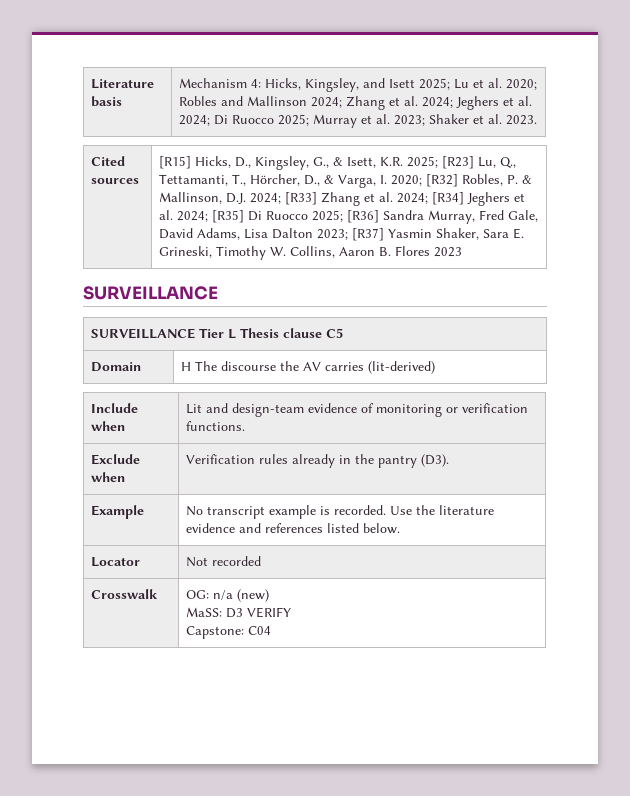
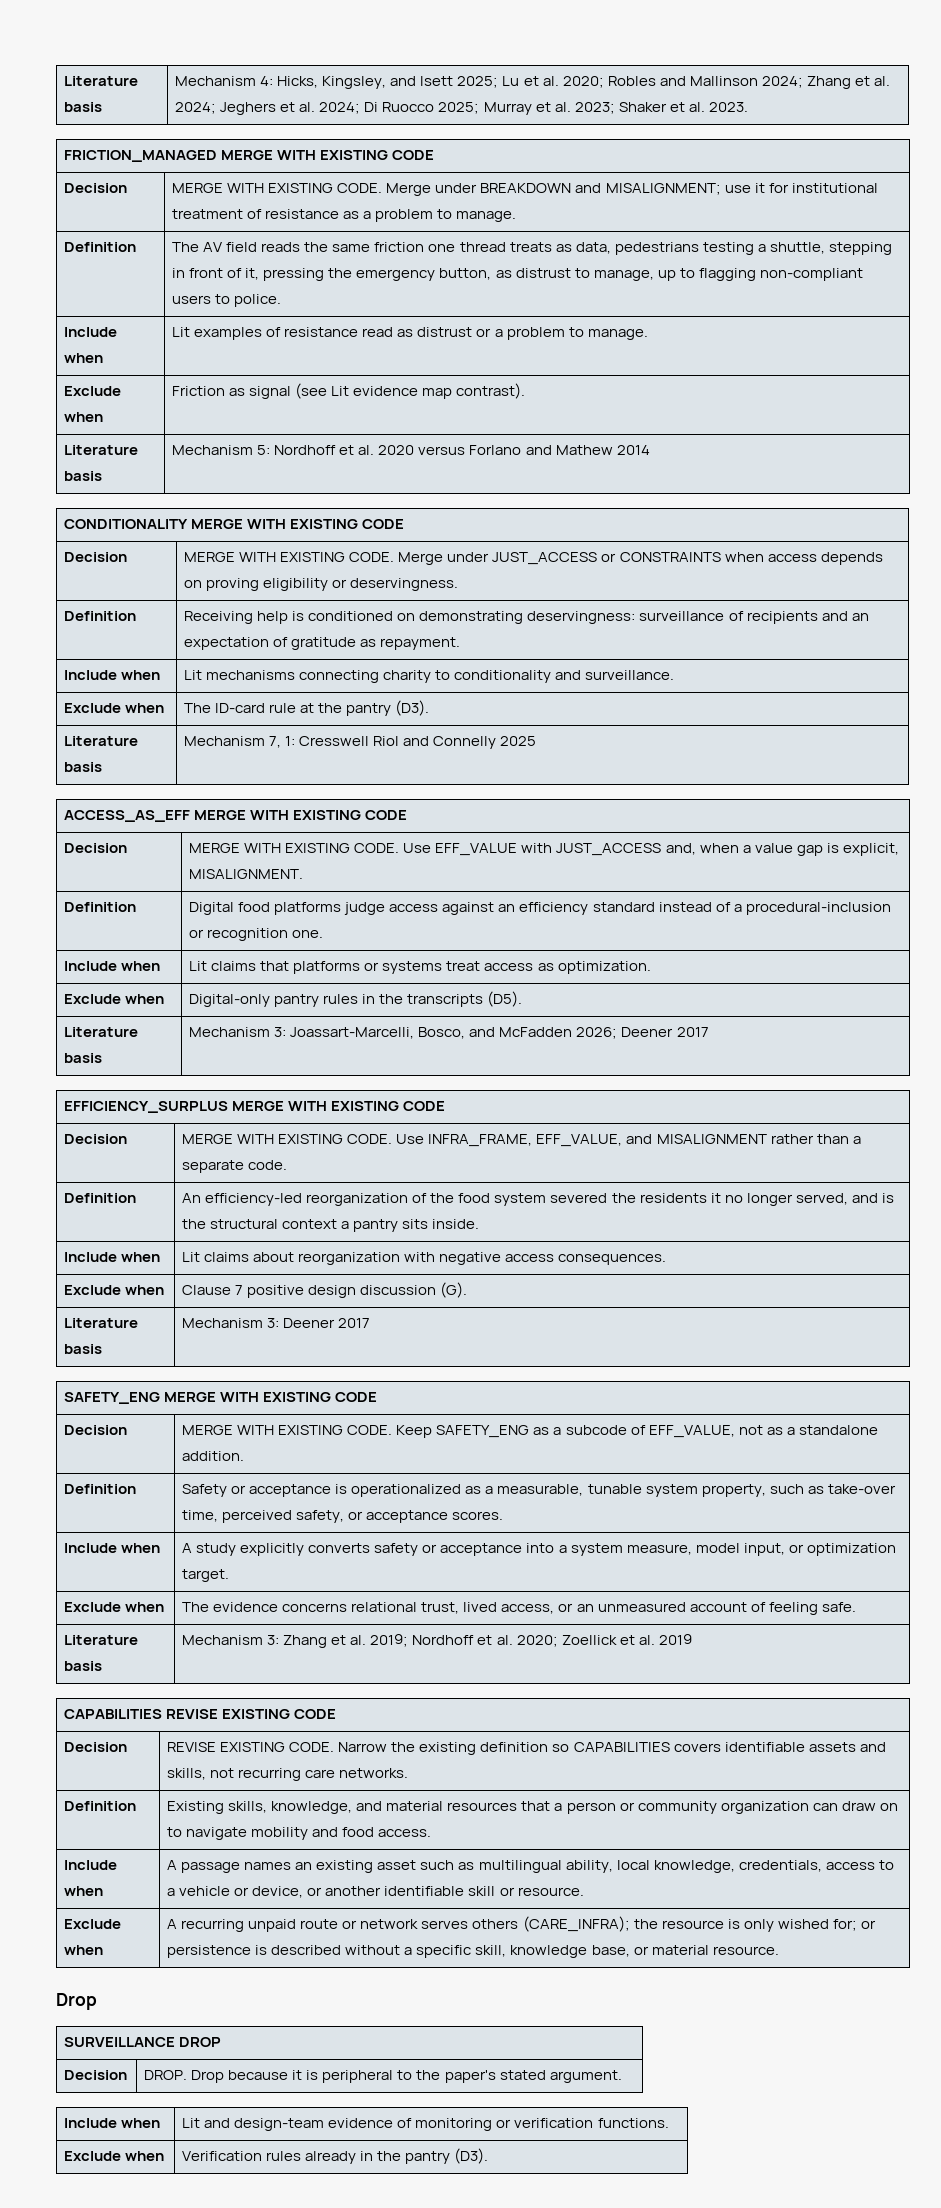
[91,156,126,166] [91,178,140,184] [159,156,517,170] [159,174,533,188] [159,192,526,206] [159,210,539,224] [159,228,525,241] [159,246,463,260] [83,286,218,300] [91,328,344,339] [91,362,142,372] [181,361,436,374] Cited sources | [R15] Hicks, D., Kingsley, G., & Isett, K.R. 2025; [R23] Lu, Q., Tettamanti, T., Hörcher, D., & Varga, I. 2020; [R32] Robles, P. & Mallinson, D.J. 2024; [R33] Zhang et al. 2024; [R34] Jeghers et al. 2024; [R35] Di Ruocco 2025; [R36] Sandra Murray, Fred Gale, David Adams, Lisa Dalton 2023; [R37] Yasmin Shaker, Sara E. Grineski, Timothy W. Collins, Aaron B. Flores 2023 // SURVEILLANCE // SURVEILLANCE Tier L Thesis clause C5 // Domain | H The discourse the AV carries (lit-derived) -> [64,150,435,162] [64,183,128,193] [172,183,878,196] [172,209,517,222] [64,242,137,252] [172,242,892,255] [172,268,863,281] [172,294,282,307] [64,327,118,337] [64,353,104,363] [172,327,648,340] [64,386,122,396] [64,412,104,422] [172,383,526,399] [64,445,139,455] [64,471,103,481] [172,445,650,455] [64,519,405,529] [64,552,128,562] [184,552,883,565] [184,578,459,591] [64,611,137,621] [184,611,869,624] [184,637,461,650] [64,670,161,680] [184,670,675,683] [64,703,165,713] [184,700,430,716] [64,736,139,746] [64,762,103,772] [184,736,537,749] [64,810,408,822] [64,843,128,853] [189,843,899,856] [189,869,304,879] [64,902,137,912] [189,902,891,915] [189,928,324,941] [64,961,161,971] [189,961,651,974] [64,994,165,1004] [189,991,523,1007] [64,1027,139,1037] [64,1053,103,1063] [189,1027,709,1039] [64,1101,446,1113] [64,1134,128,1144] [182,1134,861,1147] [182,1160,288,1173] [64,1193,137,1203] [182,1193,894,1206] [182,1219,480,1232] [64,1252,161,1262] [182,1252,667,1265] [64,1285,165,1295] [182,1282,468,1298] [64,1318,139,1328] [64,1344,103,1354] [182,1318,371,1328] [64,1392,378,1404] [64,1425,128,1435] [182,1425,878,1438] [182,1451,245,1461] [64,1484,137,1494] [182,1484,896,1497] [182,1510,504,1523] [64,1543,161,1553] [182,1543,896,1556] [182,1569,230,1582] [64,1602,165,1612] [182,1602,856,1615] [64,1635,139,1645] [64,1661,103,1671] [182,1634,692,1648] [64,1709,337,1719] [64,1742,128,1752] [167,1742,886,1755] [167,1768,409,1781] [64,1801,137,1811] [167,1801,898,1814] [167,1827,432,1840] [64,1860,118,1870] [64,1886,104,1896] [167,1860,894,1873] [167,1886,584,1898] [64,1919,122,1929] [64,1945,104,1955] [167,1916,876,1932] [167,1945,779,1958] [56,1993,97,2010] [64,2037,222,2047] [64,2070,128,2080] [144,2070,622,2083] FRICTION_MANAGED MERGE WITH EXISTING CODE // Decision | MERGE WITH EXISTING CODE. Merge under BREAKDOWN and MISALIGNMENT; use it for institutional treatment of resistance as a problem to manage. // Definition | The AV field reads the same friction one thread treats as data, pedestrians testing a shuttle, stepping in front of it, pressing the emergency button, as distrust to manage, up to flagging non-compliant users to police. // Include when | Lit examples of resistance read as distrust or a problem to manage. // Exclude when | Friction as signal (see Lit evidence map contrast). // Literature basis | Mechanism 5: Nordhoff et al. 2020 versus Forlano and Mathew 2014 // CONDITIONALITY MERGE WITH EXISTING CODE // Decision | MERGE WITH EXISTING CODE. Merge under JUST_ACCESS or CONSTRAINTS when access depends on proving eligibility or deservingness. // Definition | Receiving help is conditioned on demonstrating deservingness: surveillance of recipients and an expectation of gratitude as repayment. // Include when | Lit mechanisms connecting charity to conditionality and surveillance. // Exclude when | The ID-card rule at the pantry (D3). // Literature basis | Mechanism 7, 1: Cresswell Riol and Connelly 2025 // ACCESS_AS_EFF MERGE WITH EXISTING CODE // Decision | MERGE WITH EXISTING CODE. Use EFF_VALUE with JUST_ACCESS and, when a value gap is explicit, MISALIGNMENT. // Definition | Digital food platforms judge access against an efficiency standard instead of a procedural-inclusion or recognition one. // Include when | Lit claims that platforms or systems treat access as optimization. // Exclude when | Digital-only pantry rules in the transcripts (D5). // Literature basis | Mechanism 3: Joassart-Marcelli, Bosco, and McFadden 2026; Deener 2017 // EFFICIENCY_SURPLUS MERGE WITH EXISTING CODE // Decision | MERGE WITH EXISTING CODE. Use INFRA_FRAME, EFF_VALUE, and MISALIGNMENT rather than a separate code. // Definition | An efficiency-led reorganization of the food system severed the residents it no longer served, and is the structural context a pantry sits inside. // Include when | Lit claims about reorganization with negative access consequences. // Exclude when | Clause 7 positive design discussion (G). // Literature basis | Mechanism 3: Deener 2017 // SAFETY_ENG MERGE WITH EXISTING CODE // Decision | MERGE WITH EXISTING CODE. Keep SAFETY_ENG as a subcode of EFF_VALUE, not as a standalone addition. // Definition | Safety or acceptance is operationalized as a measurable, tunable system property, such as take-over time, perceived safety, or acceptance scores. // Include when | A study explicitly converts safety or acceptance into a system measure, model input, or optimization target. // Exclude when | The evidence concerns relational trust, lived access, or an unmeasured account of feeling safe. // Literature basis | Mechanism 3: Zhang et al. 2019; Nordhoff et al. 2020; Zoellick et al. 2019 // CAPABILITIES REVISE EXISTING CODE // Decision | REVISE EXISTING CODE. Narrow the existing definition so CAPABILITIES covers identifiable assets and skills, not recurring care networks. // Definition | Existing skills, knowledge, and material resources that a person or community organization can draw on to navigate mobility and food access. // Include when | A passage names an existing asset such as multilingual ability, local knowledge, credentials, access to a vehicle or device, or another identifiable skill or resource. // Exclude when | A recurring unpaid route or network serves others (CARE_INFRA); the resource is only wished for; or persistence is described without a specific skill, knowledge base, or material resource. // Drop // SURVEILLANCE DROP // Decision | DROP. Drop because it is peripheral to the paper's stated argument.
[91,505,145,519] [186,505,495,519] [186,523,401,534] [91,557,141,567] [186,556,262,567] [91,589,159,599] [186,589,270,602] [186,607,292,618] [186,626,272,639] // Example | No transcript example is recorded. Use the literature evidence and references listed below. // Locator | Not recorded // Crosswalk | OG: n/a (new) // MaSS: D3 VERIFY // Capstone: C04 -> (489, 2156) none

